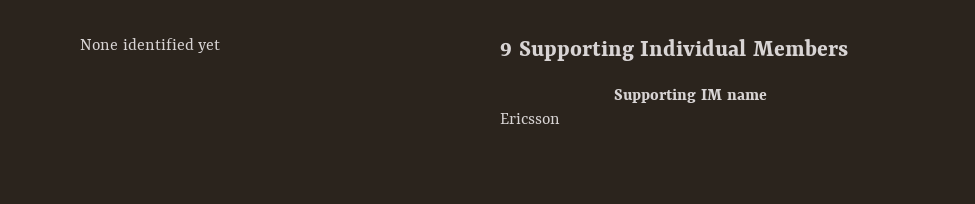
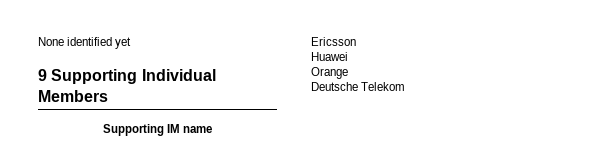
(560, 118) none -> [311,52,348,61] [311,67,348,79] [311,82,406,91] // Huawei // Orange // Deutsche Telekom

